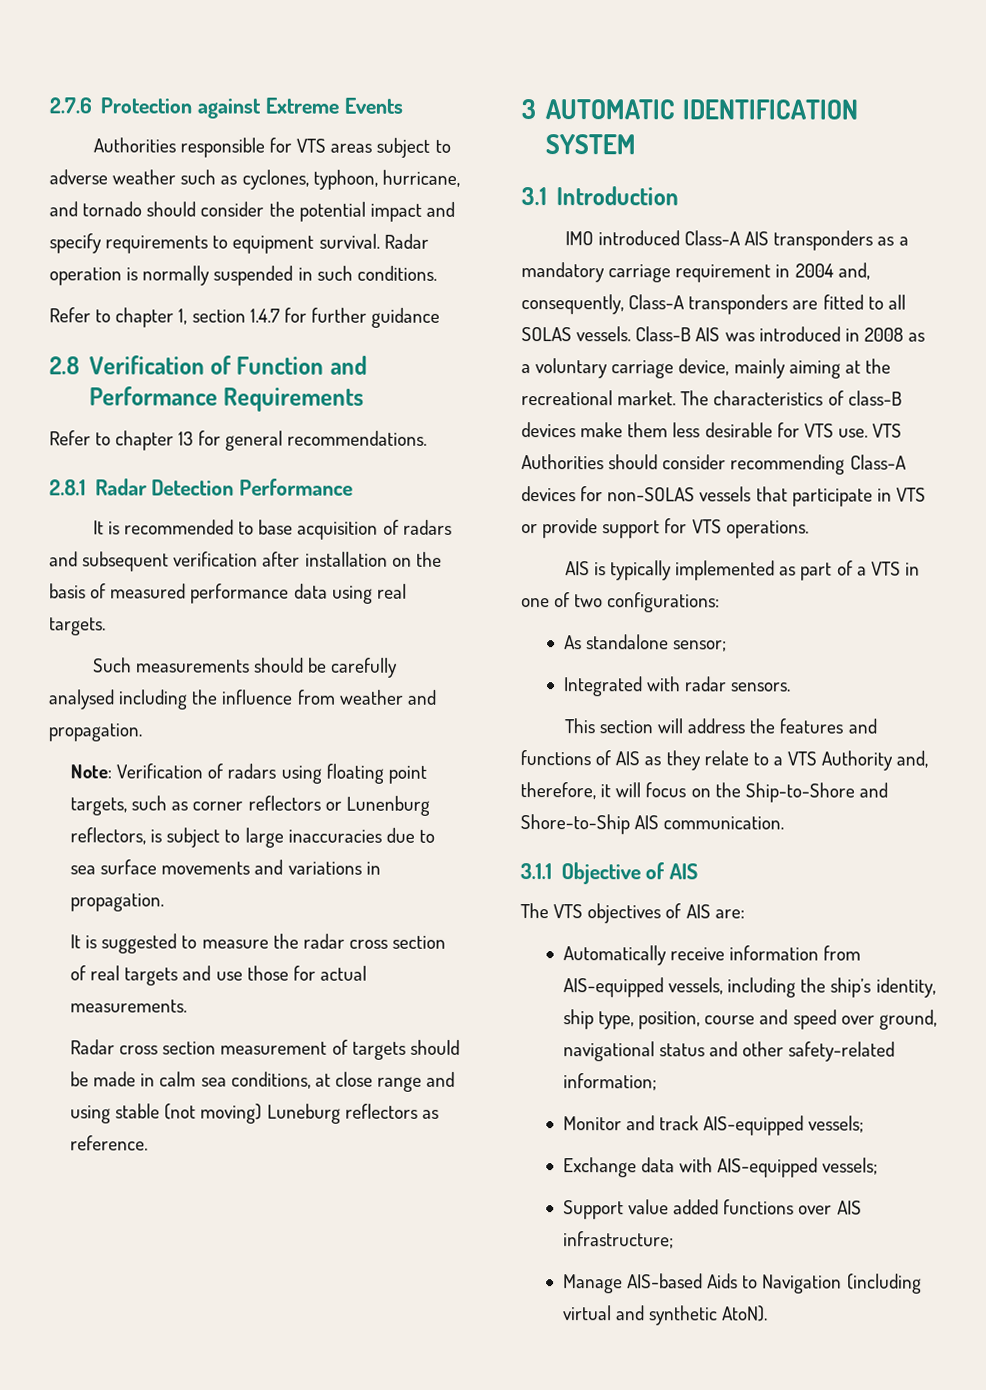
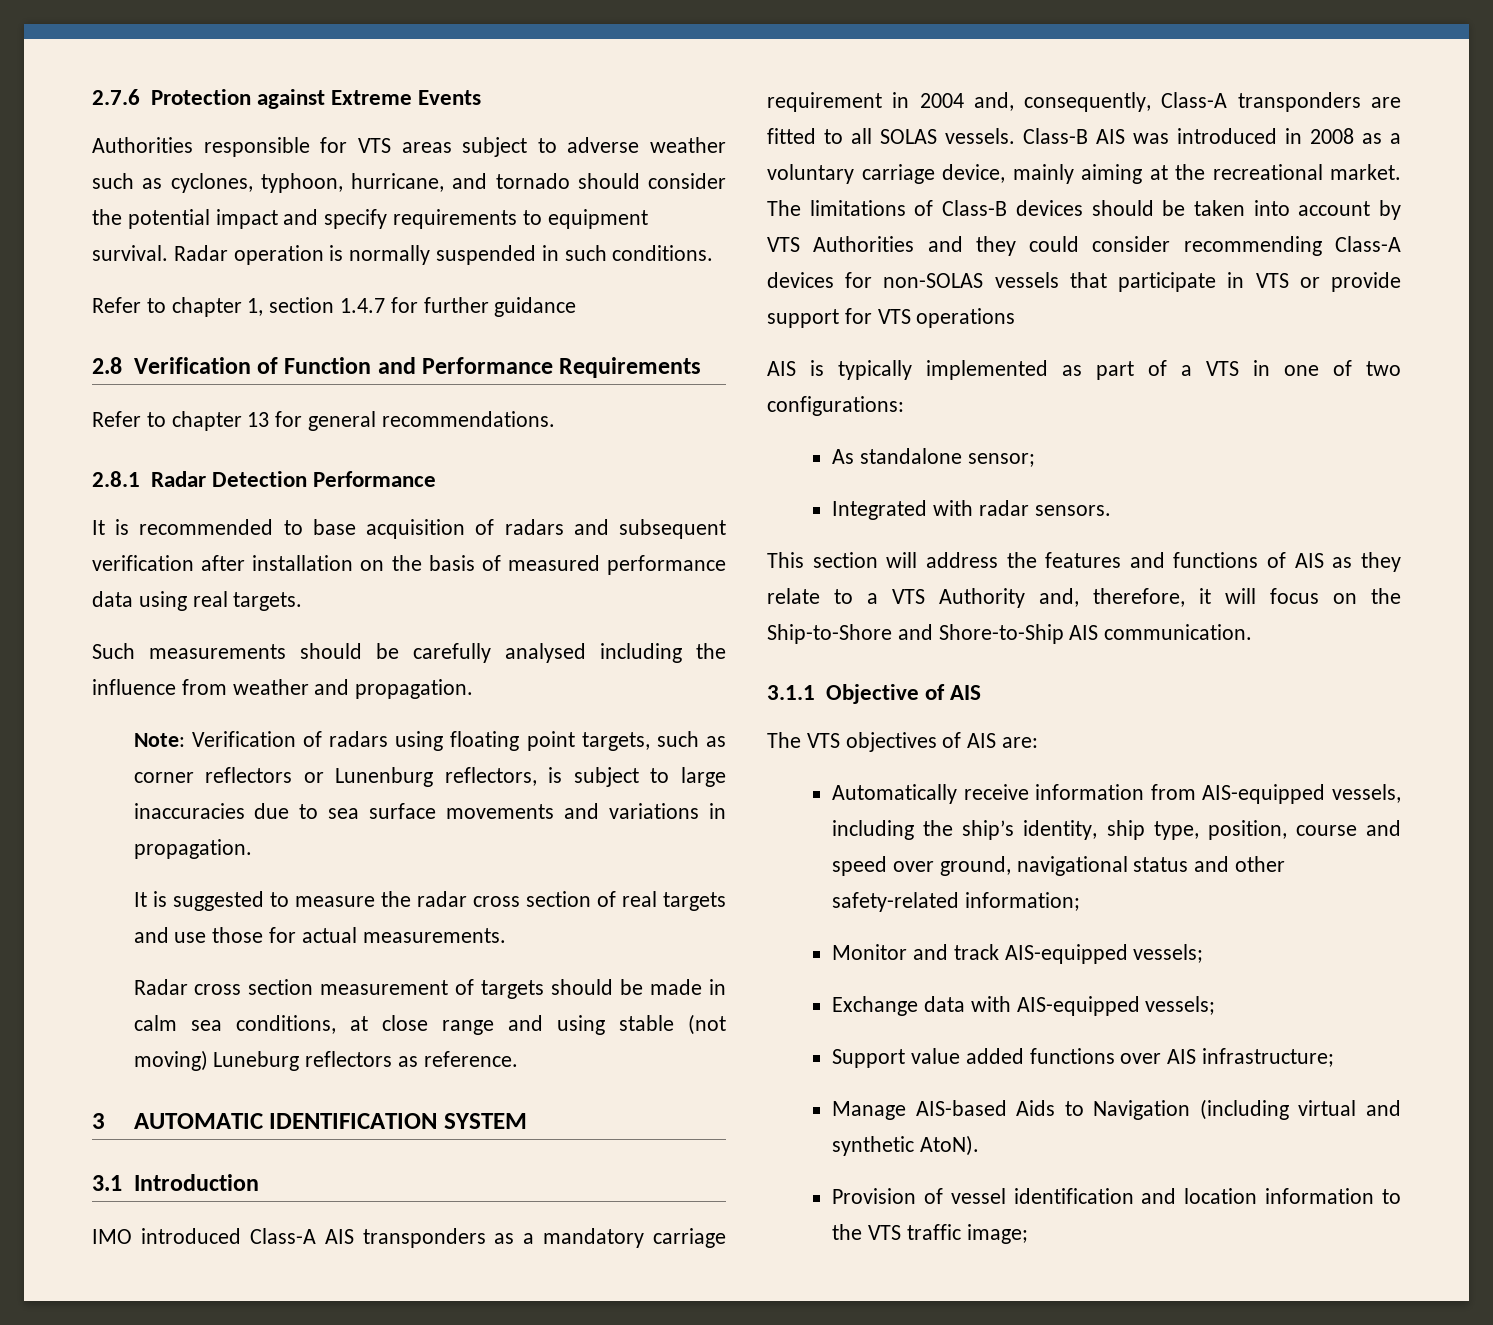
[713,390,902,406] [521,422,903,438] [521,454,659,470] characteristics of class-B devices make them less desirable for VTS use. VTS Authorities should -> [809,200,1401,220] [767,236,1080,256] limitations of Class-B devices should be taken into account by VTS Authorities and they could
[725,520,809,539] operations. -> [916,308,1016,328] operations
(769, 1313) none -> [832,1188,1401,1204] [832,1224,1028,1244] // Provision of vessel identification and location information to the VTS traffic image;

